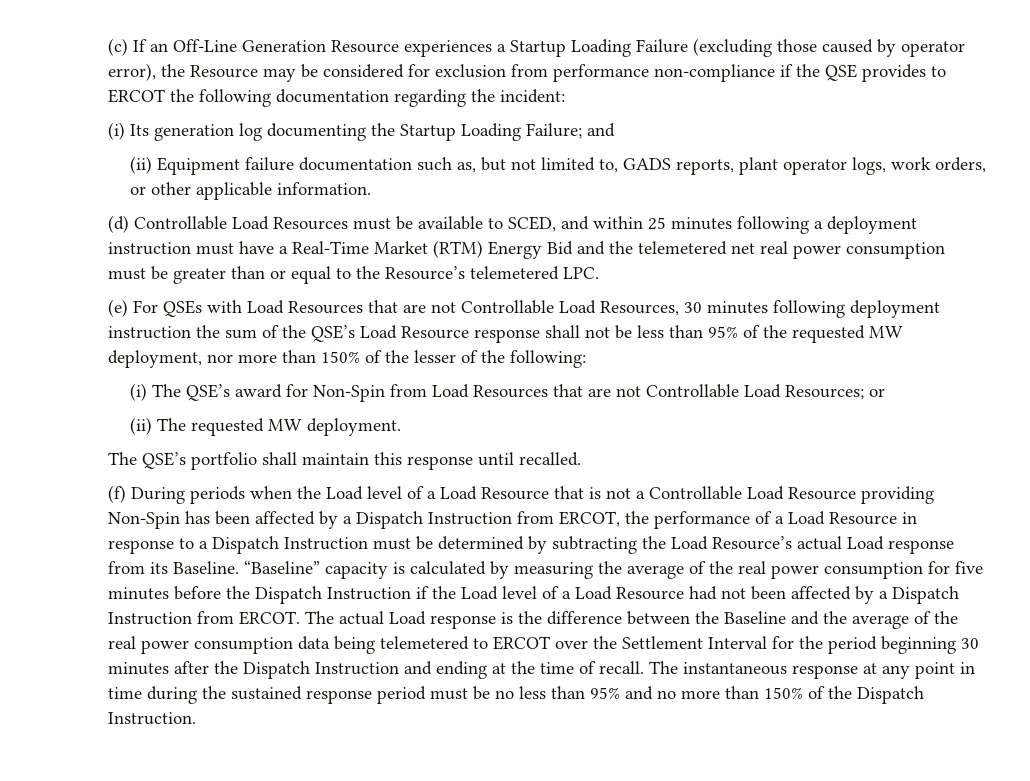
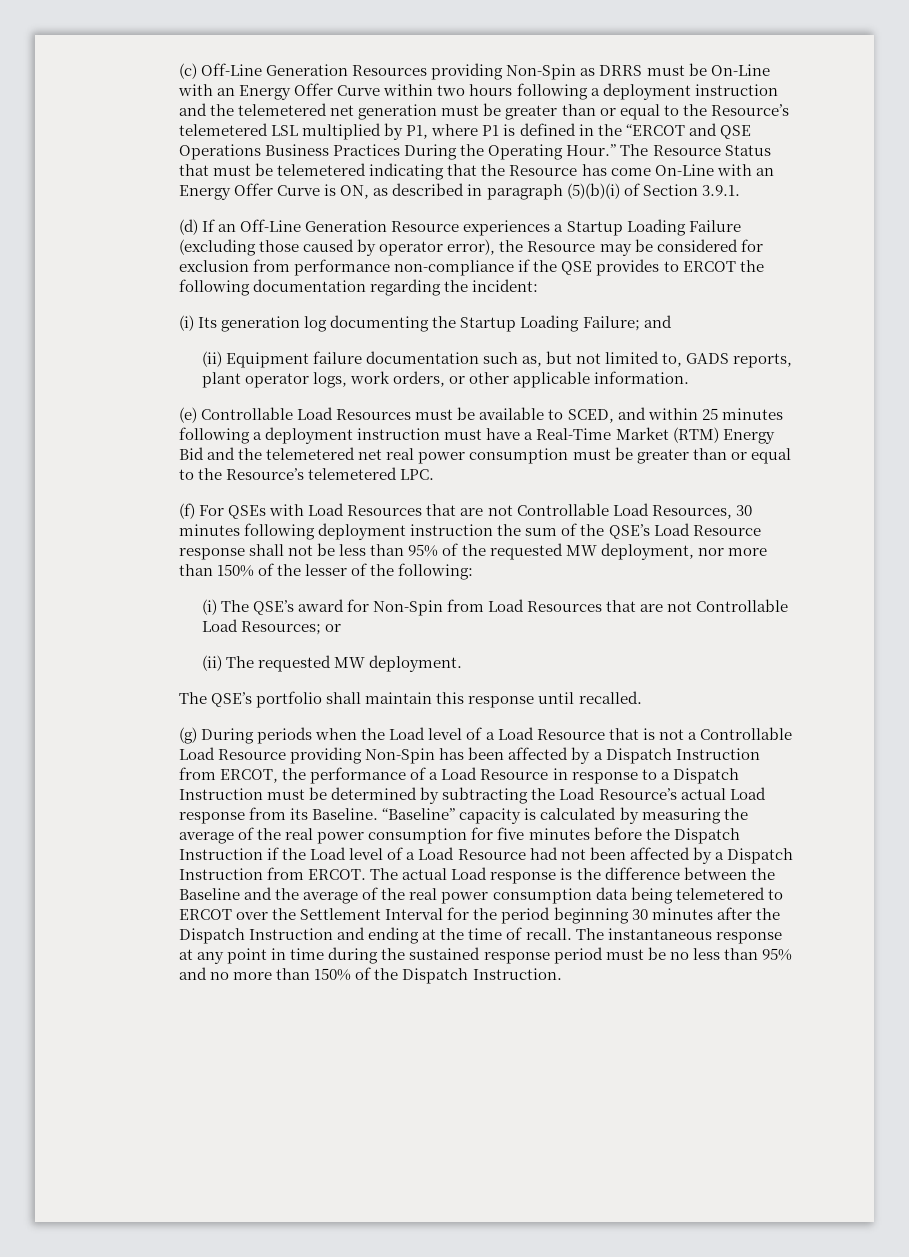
(129, 47) none -> [201,63,770,80] [178,83,778,100] [179,103,789,120] [179,123,751,140] [179,144,771,160] [179,163,774,180] [179,183,740,200] [179,219,199,235] Off-Line Generation Resources providing Non-Spin as DRRS must be On-Line with an Energy Offer Curve within two hours following a deployment instruction and the telemetered net generation must be greater than or equal to the Resource’s telemetered LSL multiplied by P1, where P1 is defined in the “ERCOT and QSE Operations Business Practices During the Operating Hour.” The Resource Status that must be telemetered indicating that the Resource has come On-Line with an Energy Offer Curve is ON, as described in paragraph (5)(b)(i) of Section 3.9.1. // (d)
[108,215,130,233] (d) -> [179,407,198,423] (e)
[108,299,129,317] (e) -> [179,503,196,519] (f)
[108,485,127,503] (f) -> [179,727,198,744] (g)

